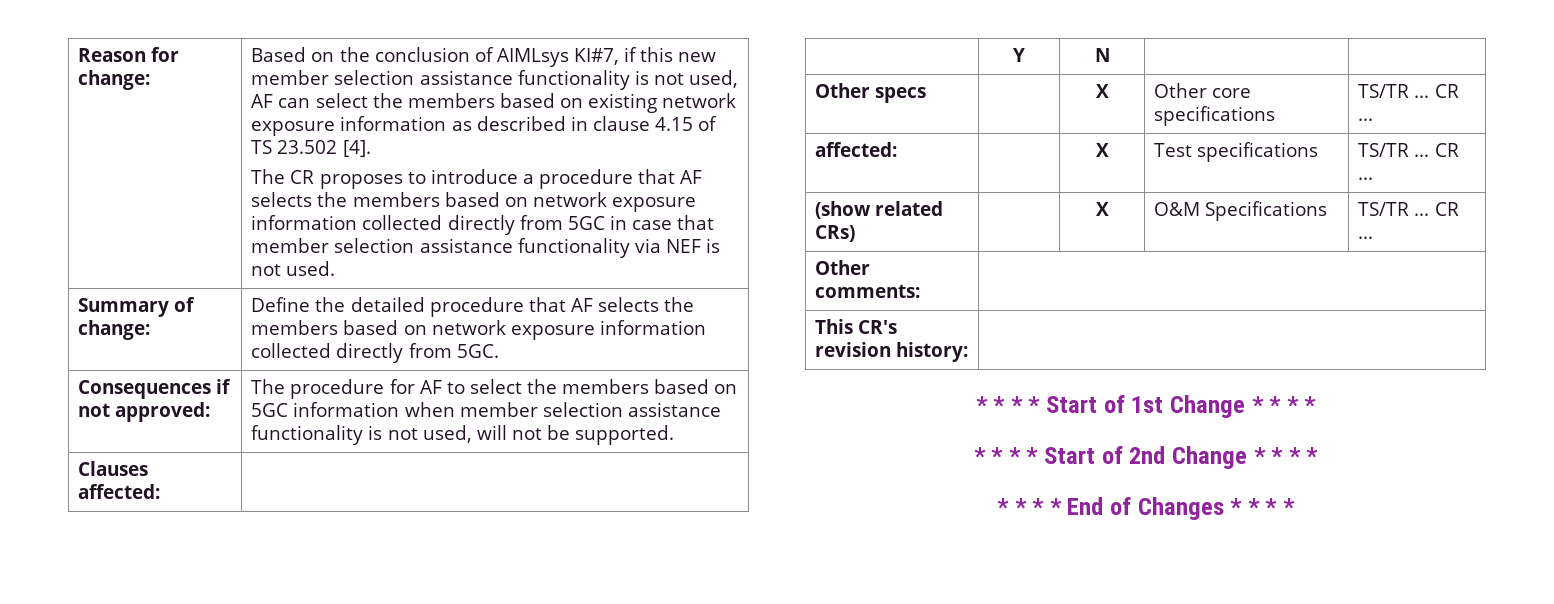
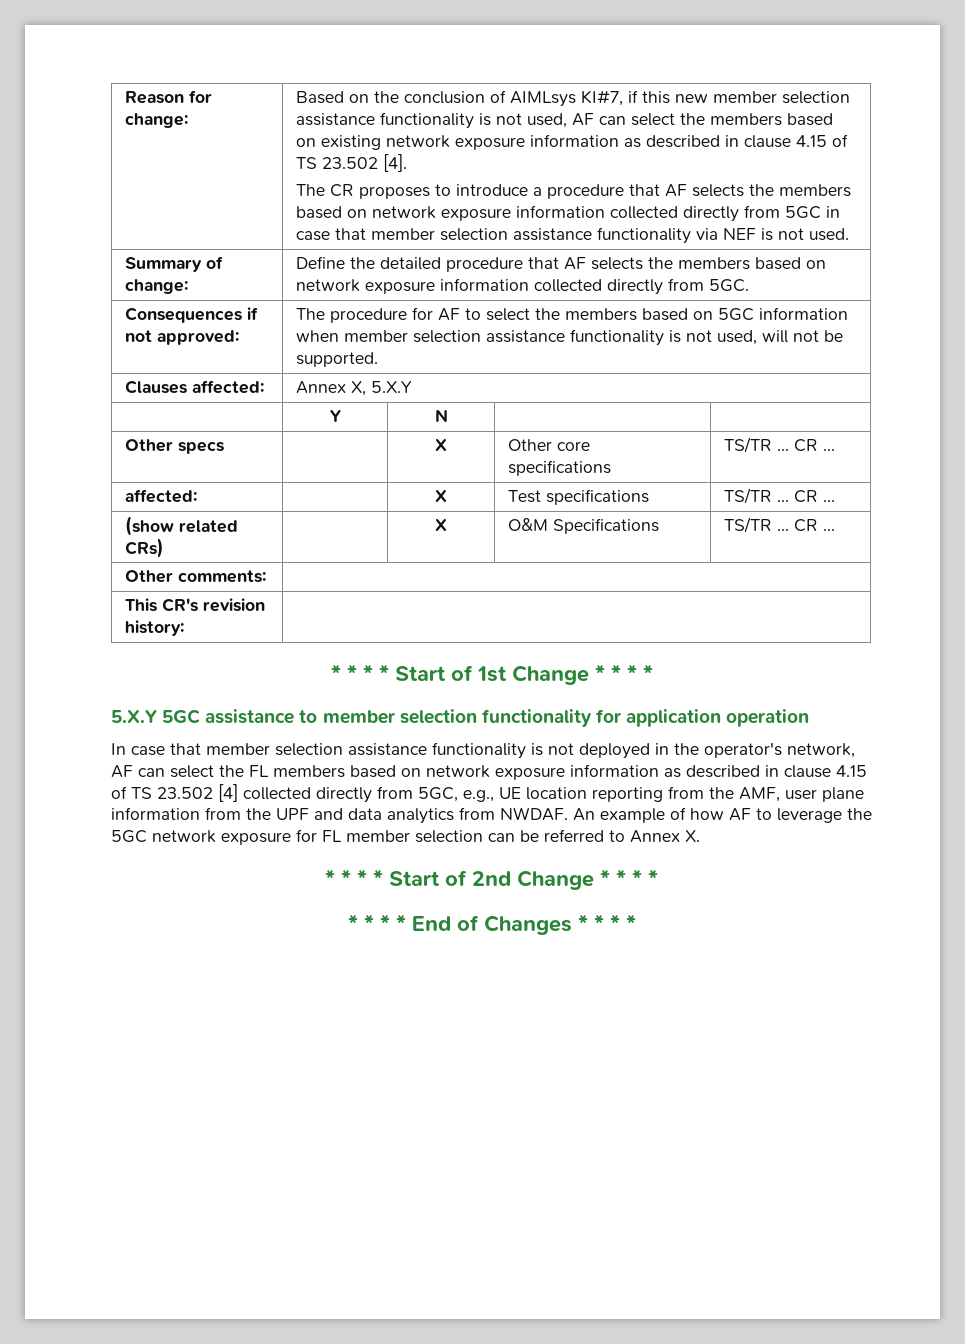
(161, 491) none -> [295,381,412,396] Annex X, 5.X.Y
(1317, 404) none -> [111,709,810,727] [111,742,855,759] [111,764,867,780] [111,784,864,803] [111,807,872,824] [111,829,700,845] // 5.X.Y 5GC assistance to member selection functionality for application operation // In case that member selection assistance functionality is not deployed in the operator's network, AF can select the FL members based on network exposure information as described in clause 4.15 of TS 23.502 [4] collected directly from 5GC, e.g., UE location reporting from the AMF, user plane information from the UPF and data analytics from NWDAF. An example of how AF to leverage the 5GC network exposure for FL member selection can be referred to Annex X.

